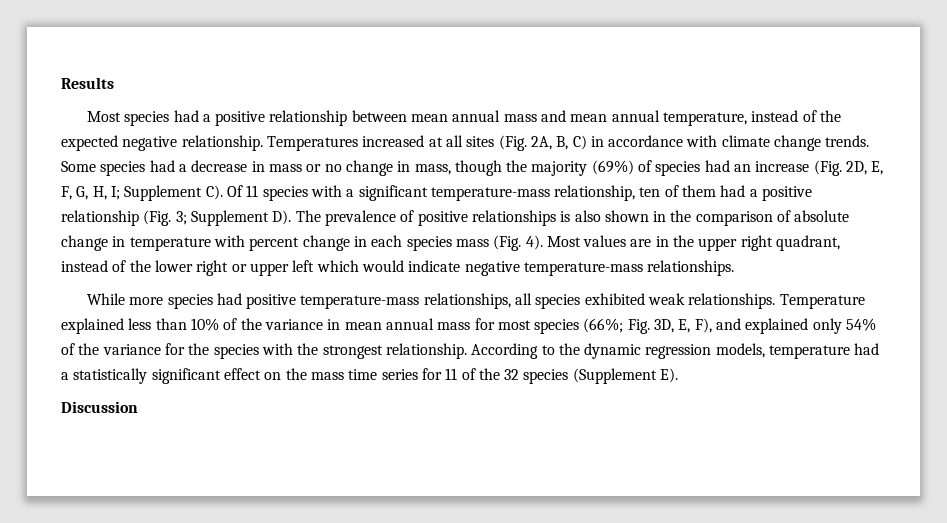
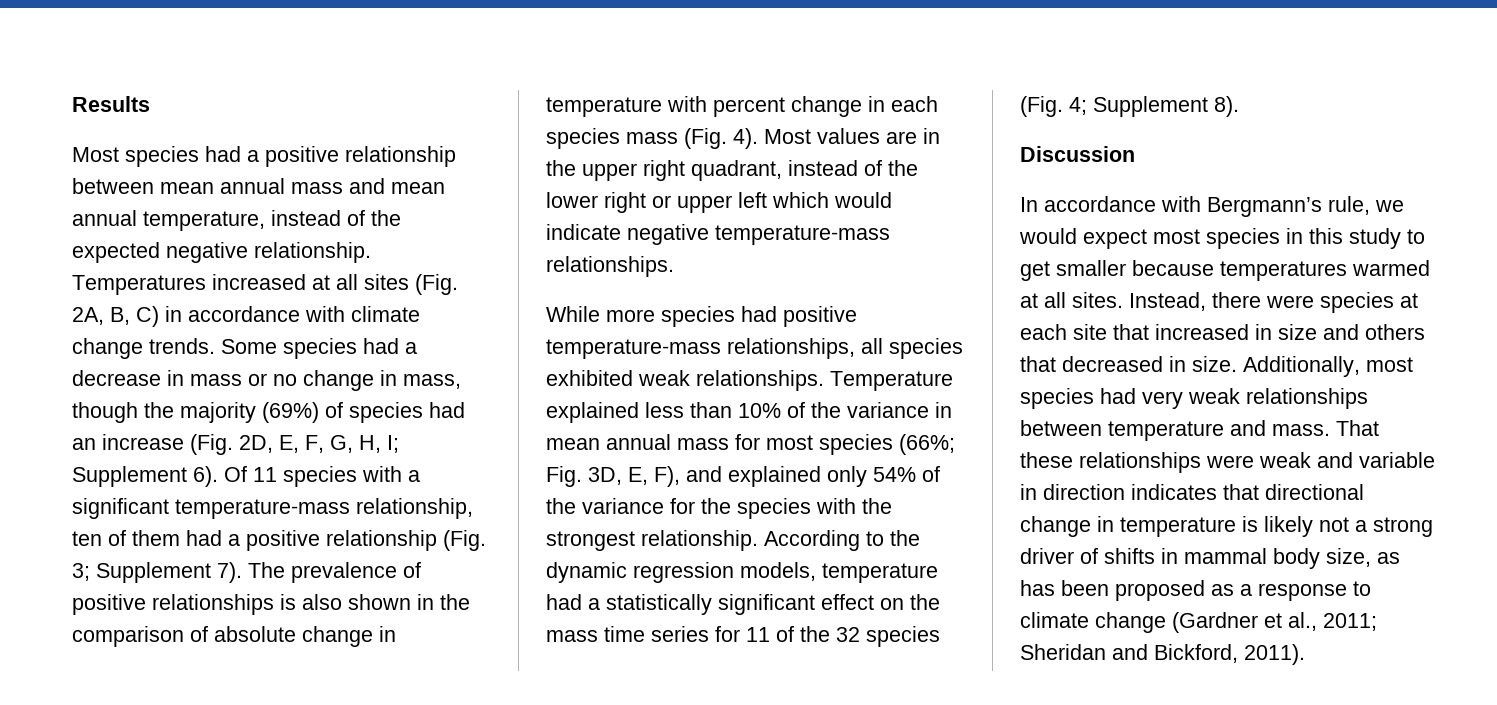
[205,185,223,200] C). -> [193,466,218,487] 6).
[272,210,292,225] D). -> [217,562,242,583] 7).
[572,368,679,384] [61,401,138,413] (Supplement E). // Discussion -> [1020,96,1239,117] [1020,146,1135,162] [1020,196,1404,217] [1019,228,1425,249] [1020,260,1430,281] [1020,292,1418,313] [1020,324,1425,340] [1020,356,1413,377] [1020,388,1368,409] [1020,420,1379,441] [1020,452,1435,473] [1020,484,1364,500] [1020,516,1433,537] [1020,548,1400,569] [1020,580,1371,601] [1020,612,1377,633] [1020,644,1305,665] (Fig. 4; Supplement 8). // Discussion // In accordance with Bergmann’s rule, we would expect most species in this study to get smaller because temperatures warmed at all sites. Instead, there were species at each site that increased in size and others that decreased in size. Additionally, most species had very weak relationships between temperature and mass. That these relationships were weak and variable in direction indicates that directional change in temperature is likely not a strong driver of shifts in mammal body size, as has been proposed as a response to climate change (Gardner et al., 2011; Sheridan and Bickford, 2011).

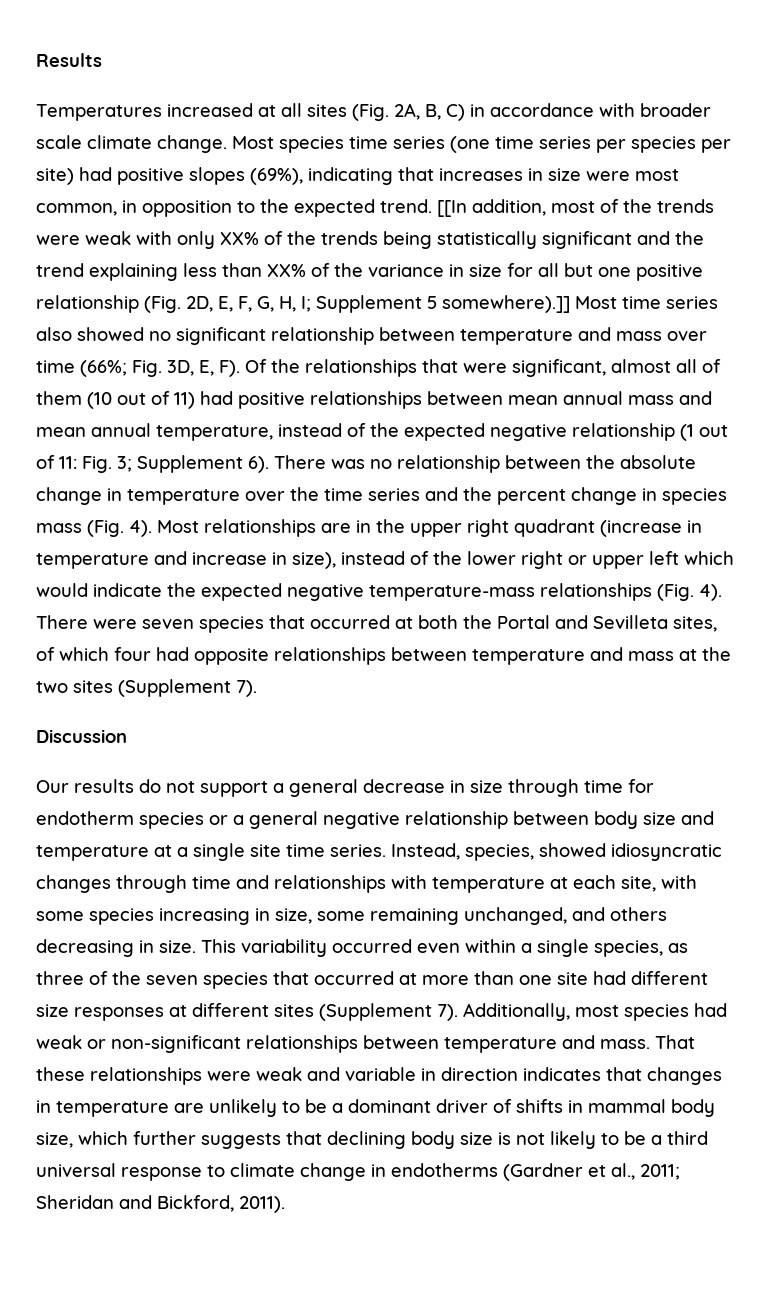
[72,146,456,167] Most species had a positive relationship -> [36,103,711,121] [36,135,731,153] [36,167,679,185] [36,199,714,217] [36,231,704,249] [36,263,703,281] [36,295,718,313] [36,327,707,345] [36,359,721,377] [36,391,422,409] Temperatures increased at all sites (Fig. 2A, B, C) in accordance with broader scale climate change. Most species time series (one time series per species per site) had positive slopes (69%), indicating that increases in size were most common, in opposition to the expected trend. [[In addition, most of the trends were weak with only XX% of the trends being statistically significant and the trend explaining less than XX% of the variance in size for all but one positive relationship (Fig. 2D, E, F, G, H, I; Supplement 5 somewhere).]] Most time series also showed no significant relationship between temperature and mass over time (66%; Fig. 3D, E, F). Of the relationships that were significant, almost all of them (10 out of 11) had positive relationships
[254,242,371,263] [72,274,458,295] [72,306,420,327] [72,338,417,359] [72,370,461,391] [72,402,465,423] [72,434,399,455] [72,466,420,487] [72,498,473,519] [72,530,486,551] [72,562,421,583] [72,594,470,615] [72,626,396,647] [546,96,707,117] relationship. Temperatures increased at all sites (Fig. 2A, B, C) in accordance with climate change trends. Some species had a decrease in mass or no change in mass, though the majority (69%) of species had an increase (Fig. 2D, E, F, G, H, I; Supplement 6). Of 11 species with a significant temperature-mass relationship, ten of them had a positive relationship (Fig. 3; Supplement 7). The prevalence of positive relationships is also shown in the comparison of absolute change in temperature with -> [572,423,728,441] [36,455,696,473] [36,487,492,505] relationship (1 out of 11: Fig. 3; Supplement 6). There was no relationship between the absolute change in temperature over the time series and the
[891,96,938,112] each -> (657, 494) none
[817,128,880,144] values -> [204,519,316,537] relationships
[691,160,782,181] quadrant, -> [514,519,702,537] [36,551,336,569] quadrant (increase in temperature and increase in size),
[627,224,890,245] [546,256,674,277] [546,306,857,327] [546,338,963,359] [546,370,953,391] [546,402,952,423] [546,434,955,455] [546,466,940,487] [546,498,892,519] [546,530,920,551] [546,562,938,583] [546,594,940,615] [546,626,940,647] [1020,96,1239,117] [1020,146,1135,162] [1020,196,1404,217] [1019,228,1425,249] [1020,260,1430,281] [1020,292,1418,313] [1020,324,1425,340] [1020,356,1237,372] negative temperature-mass relationships. // While more species had positive temperature-mass relationships, all species exhibited weak relationships. Temperature explained less than 10% of the variance in mean annual mass for most species (66%; Fig. 3D, E, F), and explained only 54% of the variance for the species with the strongest relationship. According to the dynamic regression models, temperature had a statistically significant effect on the mass time series for 11 of the 32 species (Fig. 4; Supplement 8). // Discussion // In accordance with Bergmann’s rule, we would expect most species in this study to get smaller because temperatures warmed at all sites. Instead, there were species at each site that increased in size and others that decreased in size. -> [167,583,722,601] [36,615,717,633] [36,647,731,665] [36,679,257,697] [36,729,127,743] [36,779,654,797] [36,811,714,829] [36,843,722,861] [36,875,697,893] [36,907,667,925] [36,939,688,957] [36,971,708,989] [36,1003,458,1021] the expected negative temperature-mass relationships (Fig. 4). There were seven species that occurred at both the Portal and Sevilleta sites, of which four had opposite relationships between temperature and mass at the two sites (Supplement 7). // Discussion // Our results do not support a general decrease in size through time for endotherm species or a general negative relationship between body size and temperature at a single site time series. Instead, species, showed idiosyncratic changes through time and relationships with temperature at each site, with some species increasing in size, some remaining unchanged, and others decreasing in size. This variability occurred even within a single species, as three of the seven species that occurred at more than one site had different size responses at different sites (Supplement 7).
[1142,388,1240,409] very weak -> [36,1035,241,1053] weak or non-significant
[1265,484,1364,500] [1020,516,1433,537] directional change in temperature is likely not a strong -> [647,1067,722,1085] [36,1099,431,1117] changes in temperature are unlikely to be a dominant
[1377,552,1400,564] [1020,580,1252,601] as has been proposed as a -> [78,1131,708,1149] [36,1163,116,1177] which further suggests that declining body size is not likely to be a third universal
(1166, 622) none -> [371,1163,498,1177] in endotherms

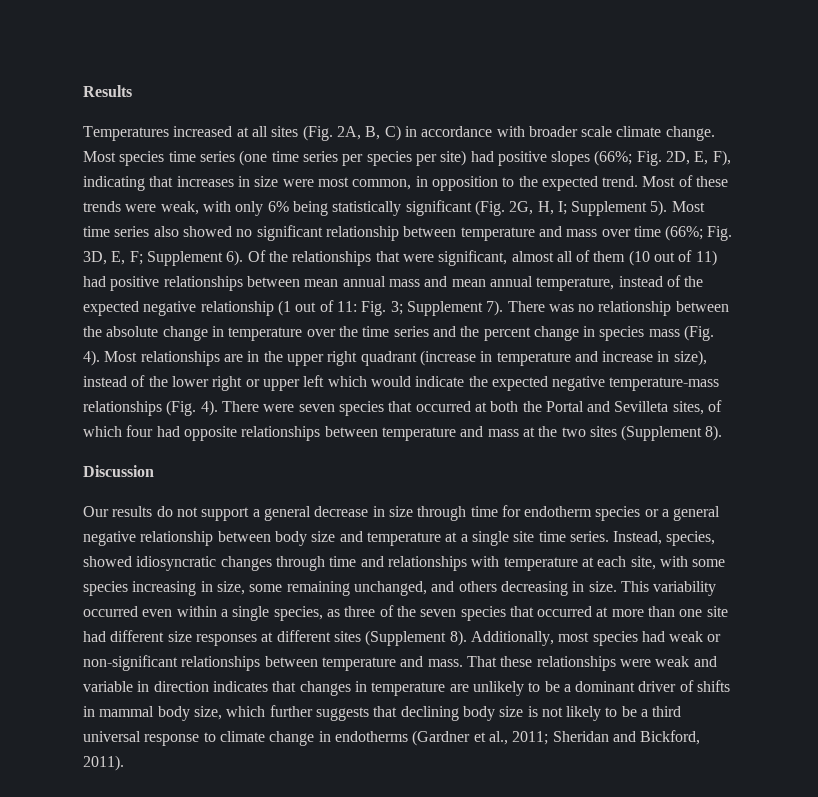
[250,168,303,185] (69%), -> [594,150,731,166] (66%; Fig. 2D, E, F),
[437,199,652,217] [[In addition, most of the -> [642,175,729,187] Most of these
[85,231,131,245] weak -> [160,201,199,215] weak,
[220,231,704,249] [36,263,703,281] [36,295,274,313] XX% of the trends being statistically significant and the trend explaining less than XX% of the variance in size for all but one positive relationship (Fig. 2D, E, F, G, -> [267,200,534,216] 6% being statistically significant (Fig. 2G,
[427,295,570,313] 5 somewhere).]] -> [650,200,668,216] 5).
[219,360,240,377] F). -> [129,250,244,266] F; Supplement 6).
[248,456,269,473] 6). -> [486,300,504,316] 7).
[236,680,257,697] 7). -> [705,425,723,441] 8).
[437,1004,458,1021] 7). -> [449,630,467,646] 8).

